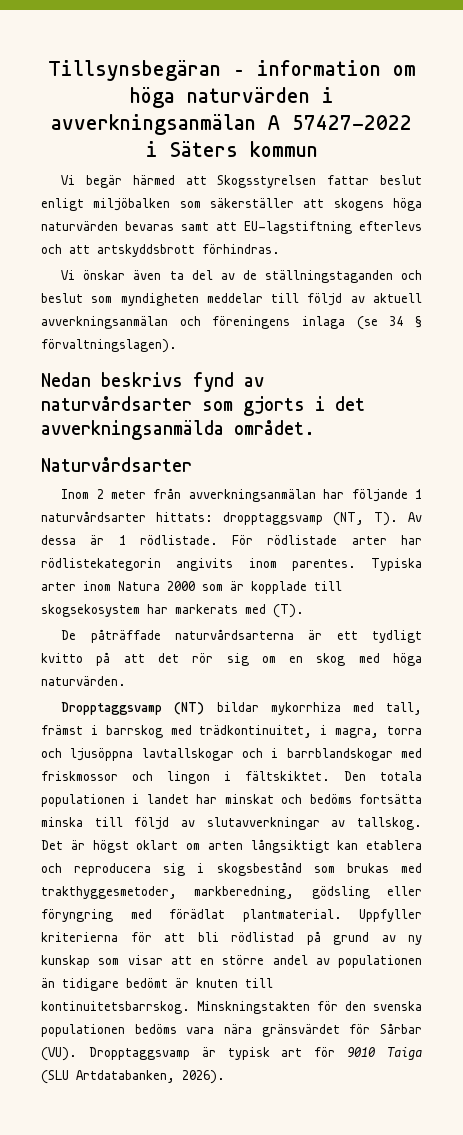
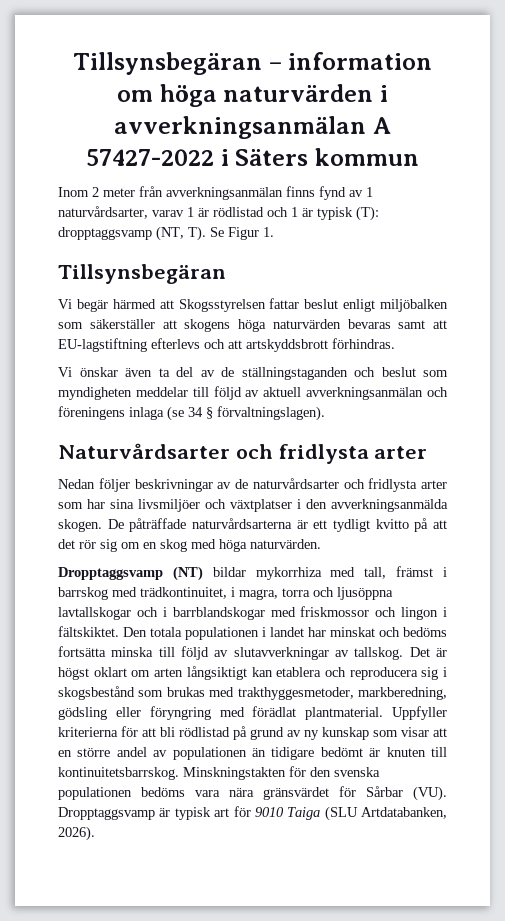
(318, 149) none -> [58,186,373,200] [58,206,379,221] [58,226,274,241] [58,264,226,284] // Inom 2 meter från avverkningsanmälan finns fynd av 1 naturvårdsarter, varav 1 är rödlistad och 1 är typisk (T): dropptaggsvamp (NT, T). Se Figur 1. // Tillsynsbegäran
[41,372,264,392] [41,396,365,416] [41,420,315,440] [41,457,192,472] [61,488,422,502] [41,511,422,526] [41,535,422,545] [41,558,422,571] [41,581,342,594] [41,604,304,618] Nedan beskrivs fynd av naturvårdsarter som gjorts i det avverkningsanmälda området. // Naturvårdsarter // Inom 2 meter från avverkningsanmälan har följande 1 naturvårdsarter hittats: dropptaggsvamp (NT, T). Av dessa är 1 rödlistade. För rödlistade arter har rödlistekategorin angivits inom parentes. Typiska arter inom Natura 2000 som är kopplade till skogsekosystem har markerats med (T). // -> [58,443,428,464] [58,478,447,492] [58,499,448,512] [58,519,102,532] Naturvårdsarter och fridlysta arter // Nedan följer beskrivningar av de naturvårdsarter och fridlysta arter som har sina livsmiljöer och växtplatser i den avverkningsanmälda skogen.

